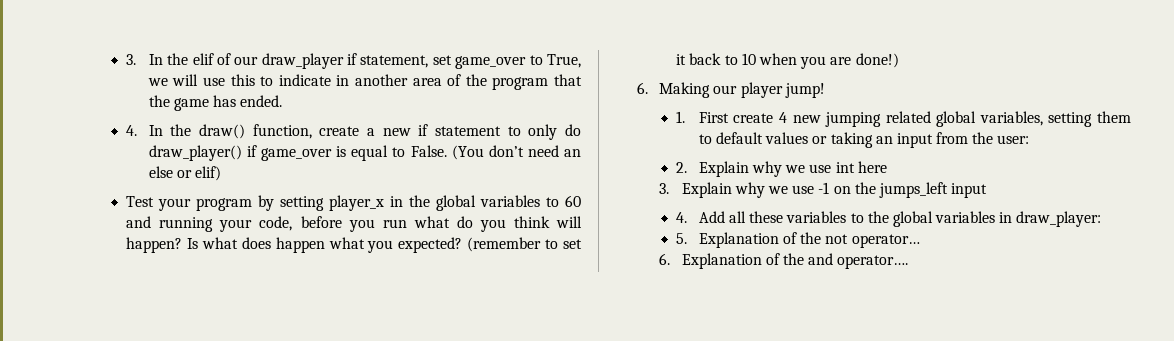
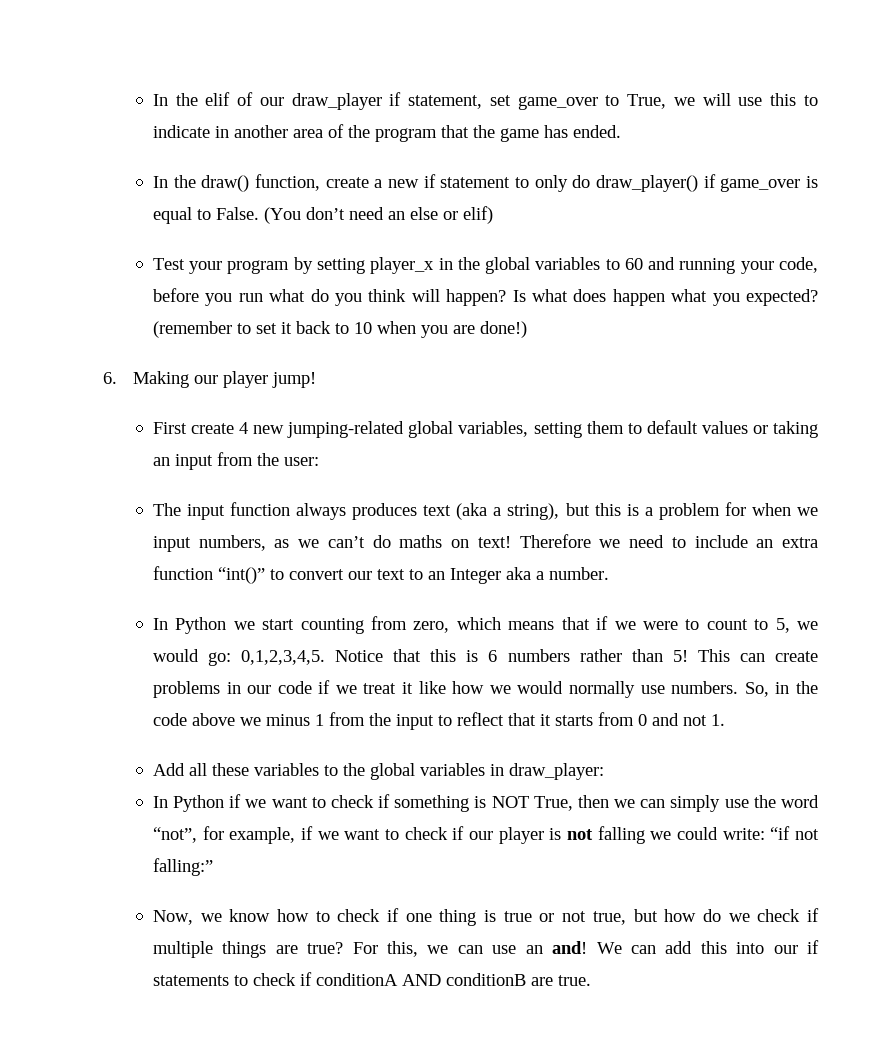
[126,54,137,65] 3. -> (152, 100) none
[126,125,138,136] 4. -> (621, 131) none
[676,111,686,123] 1. -> (316, 380) none
[825,111,931,127] jumping related -> [287,421,405,438] jumping-related
[676,161,887,177] [659,182,988,198] [676,212,688,223] 2. Explain why we use int here // 3. Explain why we use -1 on the jumps_left input // 4. -> [152,502,819,520] [152,534,818,552] [152,566,609,584] [152,616,819,634] [152,649,819,666] [152,680,818,698] [152,712,725,730] The input function always produces text (aka a string), but this is a problem for when we input numbers, as we can’t do maths on text! Therefore we need to include an extra function “int()” to convert our text to an Integer aka a number. // In Python we start counting from zero, which means that if we were to count to 5, we would go: 0,1,2,3,4,5. Notice that this is 6 numbers rather than 5! This can create problems in our code if we treat it like how we would normally use numbers. So, in the code above we minus 1 from the input to reflect that it starts from 0 and not 1. //
[676,232,920,248] [659,253,909,269] 5. Explanation of the not operator… // 6. Explanation of the and operator…. -> [152,794,819,812] [152,826,819,844] [152,858,213,876] [152,908,819,926] [152,940,820,958] [152,972,591,986] In Python if we want to check if something is NOT True, then we can simply use the word “not”, for example, if we want to check if our player is not falling we could write: “if not falling:” // Now, we know how to check if one thing is true or not true, but how do we check if multiple things are true? For this, we can use an and! We can add this into our if statements to check if conditionA AND conditionB are true.

